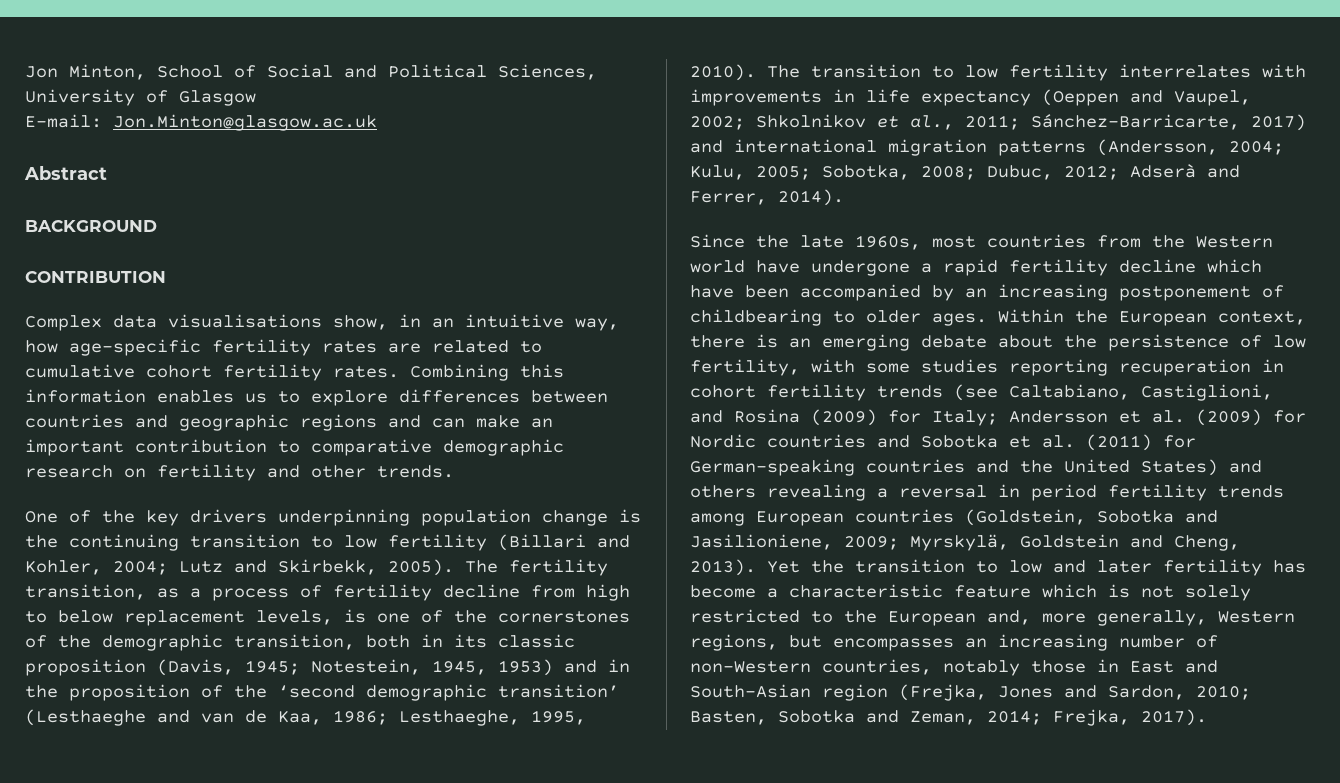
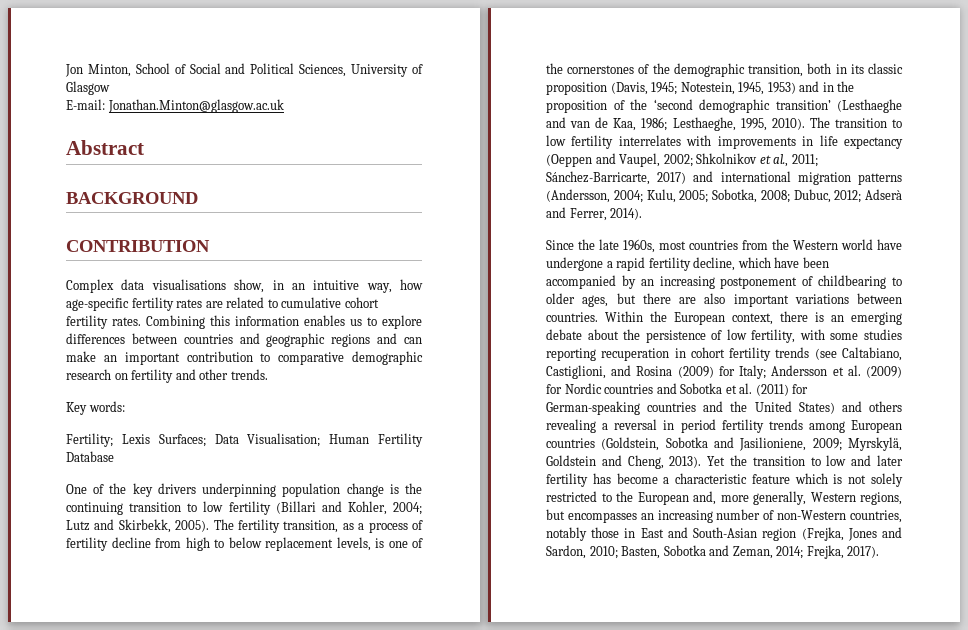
[113,114,377,131] Jon.Minton@glasgow.ac.uk -> [107,99,284,113] Jonathan.Minton@glasgow.ac.uk
(454, 471) none -> [66,401,125,415] [66,433,423,447] [66,451,114,462] // Key words: // Fertility; Lexis Surfaces; Data Visualisation; Human Fertility Database
[1119,259,1196,273] decline -> [693,257,736,271] decline,
[932,313,987,326] ages. -> [582,293,902,307] [546,312,598,322] ages, but there are also important variations between countries.

